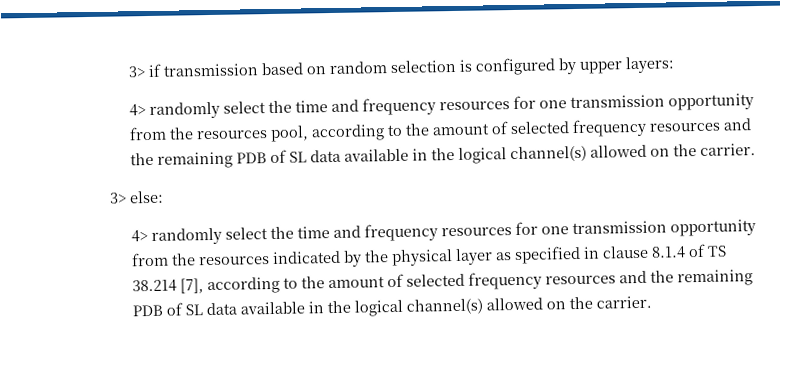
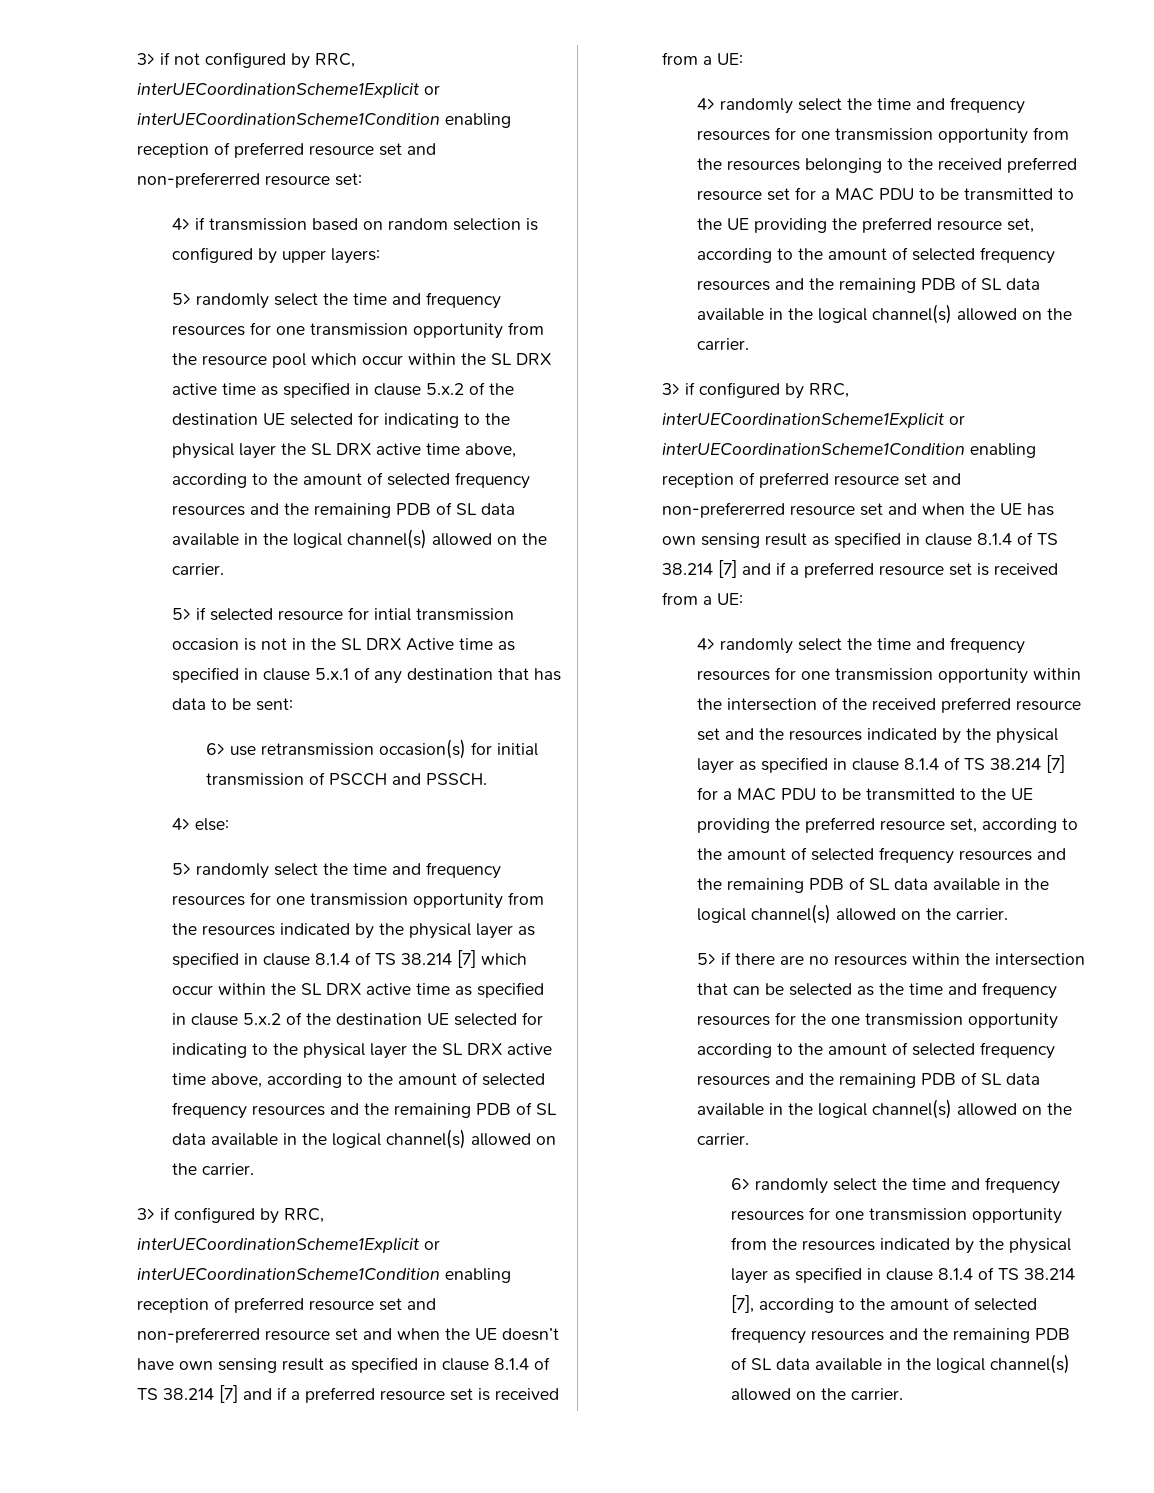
[128,63,163,78] 3> if -> [137,52,356,69] [137,82,441,98] [137,113,512,128] [137,142,437,158] [137,172,363,188] [171,217,205,230] 3> if not configured by RRC, interUECoordinationScheme1Explicit or interUECoordinationScheme1Condition enabling reception of preferred resource set and non-prefererred resource set: // 4> if
[129,104,147,117] // 4> -> [171,292,501,309] [171,322,544,339] [171,353,551,368] [171,382,514,398] [171,412,510,428] [171,443,516,459] [171,472,530,489] [171,502,515,518] [171,529,547,549] [171,563,224,575] [171,607,514,621] [171,638,515,651] [171,667,561,684] [171,698,293,711] [206,739,539,759] [206,772,488,786] [171,818,229,831] [171,863,191,875] // 5> randomly select the time and frequency resources for one transmission opportunity from the resource pool which occur within the SL DRX active time as specified in clause 5.x.2 of the destination UE selected for indicating to the physical layer the SL DRX active time above, according to the amount of selected frequency resources and the remaining PDB of SL data available in the logical channel(s) allowed on the carrier. // 5> if selected resource for intial transmission occasion is not in the SL DRX Active time as specified in clause 5.x.1 of any destination that has data to be sent: // 6> use retransmission occasion(s) for initial transmission of PSCCH and PSSCH. // 4> else: // 5>
[270,125,310,143] pool, -> [279,923,535,939] [171,950,527,968] [171,982,544,998] [171,1012,543,1026] [171,1043,552,1059] [171,1073,262,1088] indicated by the physical layer as specified in clause 8.1.4 of TS 38.214 [7] which occur within the SL DRX active time as specified in clause 5.x.2 of the destination UE selected for indicating to the physical layer the SL DRX active time above,
[128,190,164,204] else: -> [160,1207,325,1224] [137,1237,441,1253] [137,1268,512,1283] [137,1297,437,1313] [137,1327,560,1343] [137,1357,551,1373] [137,1385,560,1403] [662,52,744,65] if configured by RRC, interUECoordinationScheme1Explicit or interUECoordinationScheme1Condition enabling reception of preferred resource set and non-prefererred resource set and when the UE doesn’t have own sensing result as specified in clause 8.1.4 of TS 38.214 [7] and if a preferred resource set is received from a UE:
(271, 261) none -> [804,157,1077,173] [696,187,1074,201] [696,217,1034,233] [696,247,1055,264] [696,277,1040,293] [696,304,1072,324] [696,338,749,350] [662,382,850,399] [662,412,966,428] [662,443,1037,458] [662,472,962,488] [662,502,1055,518] [662,532,1059,548] [662,560,1059,578] [662,592,744,605] [696,637,1025,654] [696,667,1081,684] [696,697,1081,713] [696,728,1058,744] [696,755,1065,774] [696,787,1033,801] [696,817,1078,833] [696,847,1066,864] [696,877,1049,893] [696,904,1008,924] [696,952,1085,966] [696,982,1057,999] [696,1012,1058,1029] [696,1042,1055,1059] [696,1072,1040,1088] [696,1099,1072,1119] [696,1133,749,1145] [731,1177,1061,1194] [731,1207,1063,1224] [731,1237,876,1251] belonging to the received preferred resource set for a MAC PDU to be transmitted to the UE providing the preferred resource set, according to the amount of selected frequency resources and the remaining PDB of SL data available in the logical channel(s) allowed on the carrier. // 3> if configured by RRC, interUECoordinationScheme1Explicit or interUECoordinationScheme1Condition enabling reception of preferred resource set and non-prefererred resource set and when the UE has own sensing result as specified in clause 8.1.4 of TS 38.214 [7] and if a preferred resource set is received from a UE: // 4> randomly select the time and frequency resources for one transmission opportunity within the intersection of the received preferred resource set and the resources indicated by the physical layer as specified in clause 8.1.4 of TS 38.214 [7] for a MAC PDU to be transmitted to the UE providing the preferred resource set, according to the amount of selected frequency resources and the remaining PDB of SL data available in the logical channel(s) allowed on the carrier. // 5> if there are no resources within the intersection that can be selected as the time and frequency resources for the one transmission opportunity according to the amount of selected frequency resources and the remaining PDB of SL data available in the logical channel(s) allowed on the carrier. // 6> randomly select the time and frequency resources for one transmission opportunity from the resources

